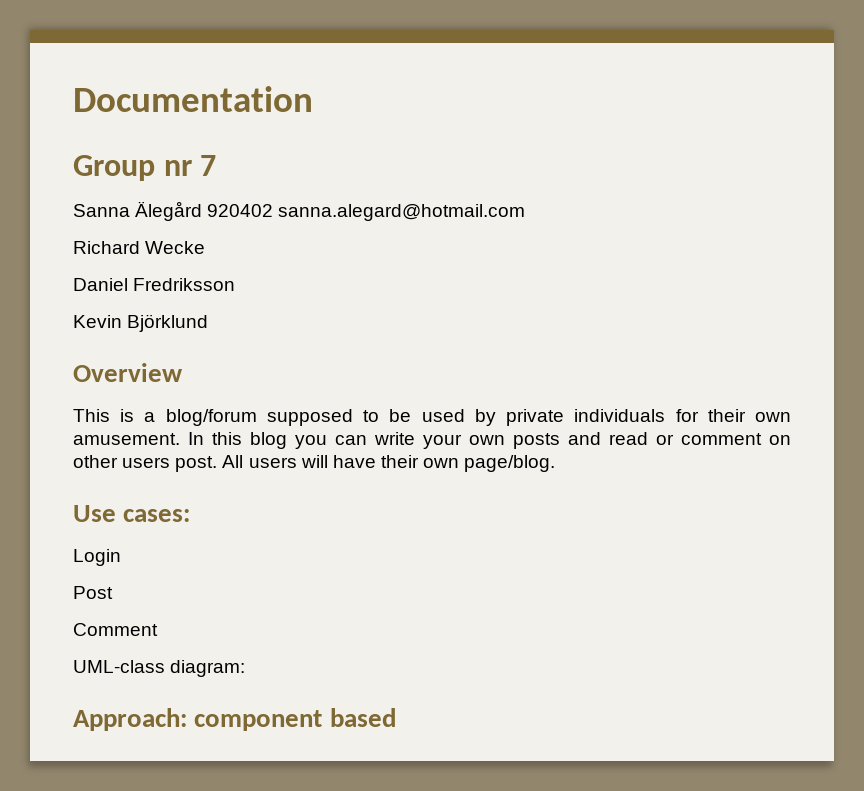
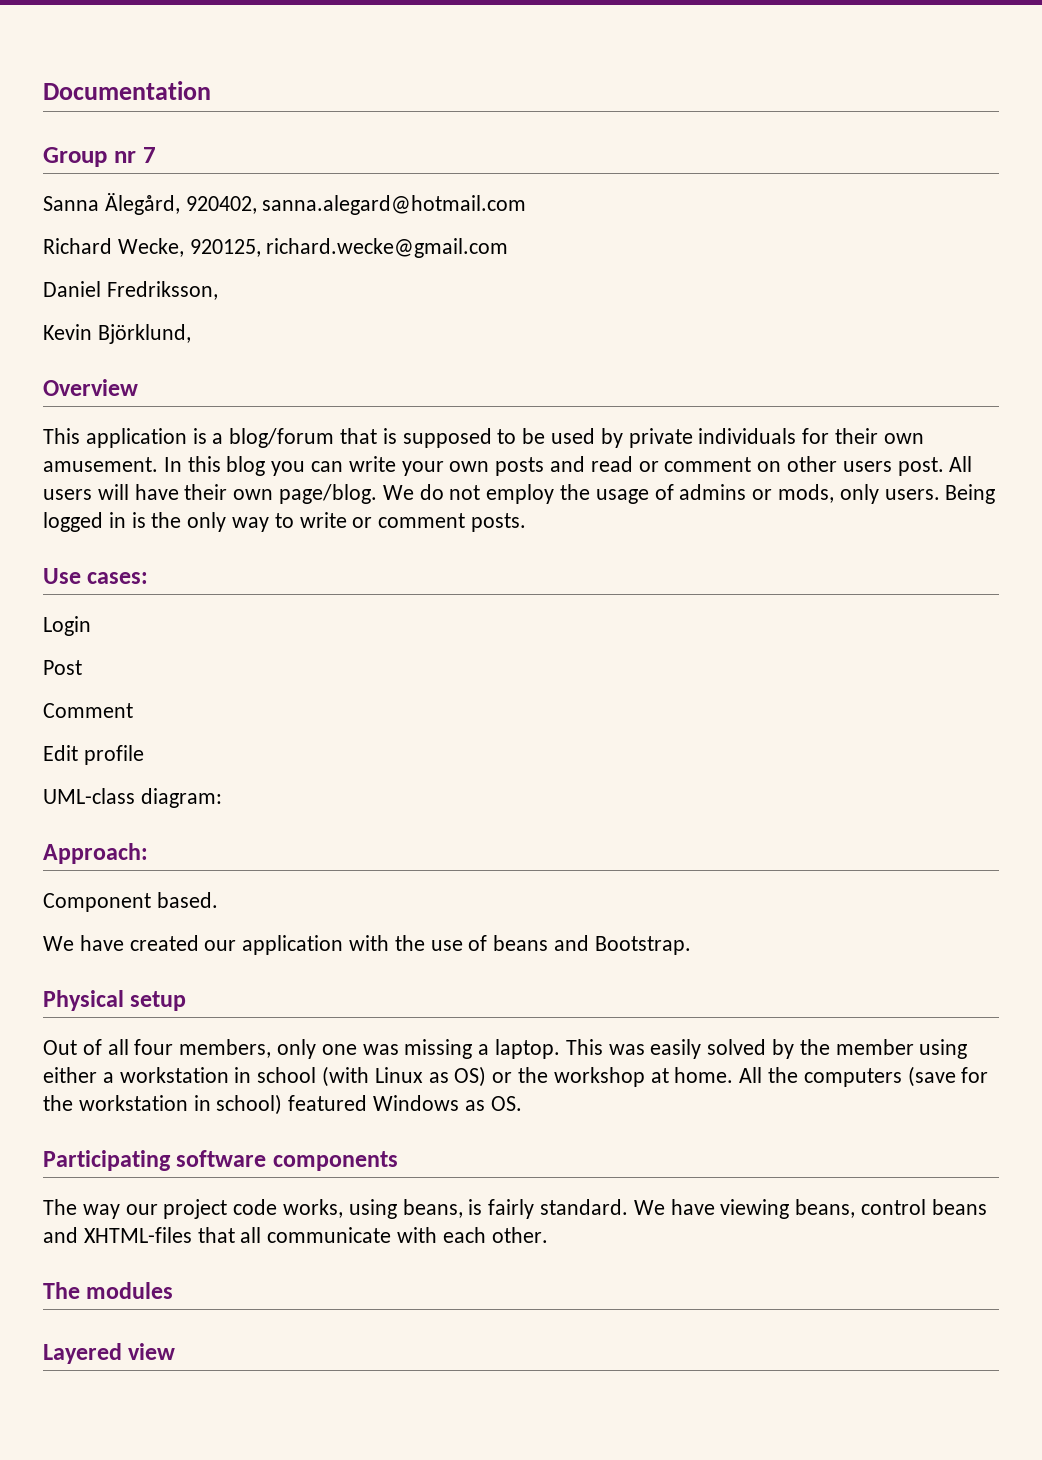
[135,201,274,221] Älegård 920402 -> [104,193,257,215] Älegård, 920402,
[145,241,206,254] Wecke -> [117,238,509,258] Wecke, 920125, richard.wecke@gmail.com
[133,278,236,291] Fredriksson -> [106,281,218,300] Fredriksson,
[127,314,209,332] Björklund -> [97,324,191,344] Björklund,
(110, 415) none -> [85,428,187,448] application
(257, 417) none -> [340,428,397,444] that is
(556, 463) none -> [382,484,996,504] [43,512,527,532] We do not employ the usage of admins or mods, only users. Being logged in is the only way to write or comment posts.
(158, 629) none -> [43,745,144,765] // Edit profile
[194,708,396,731] component based -> [43,892,218,912] [43,935,691,955] [43,990,187,1011] [43,1039,968,1059] [43,1066,989,1087] [43,1094,522,1115] [43,1150,398,1171] [43,1199,987,1219] [43,1227,548,1243] [43,1282,174,1299] [43,1343,176,1364] // Component based. // We have created our application with the use of beans and Bootstrap. // Physical setup // Out of all four members, only one was missing a laptop. This was easily solved by the member using either a workstation in school (with Linux as OS) or the workshop at home. All the computers (save for the workstation in school) featured Windows as OS. // Participating software components // The way our project code works, using beans, is fairly standard. We have viewing beans, control beans and XHTML-files that all communicate with each other. // The modules // Layered view

